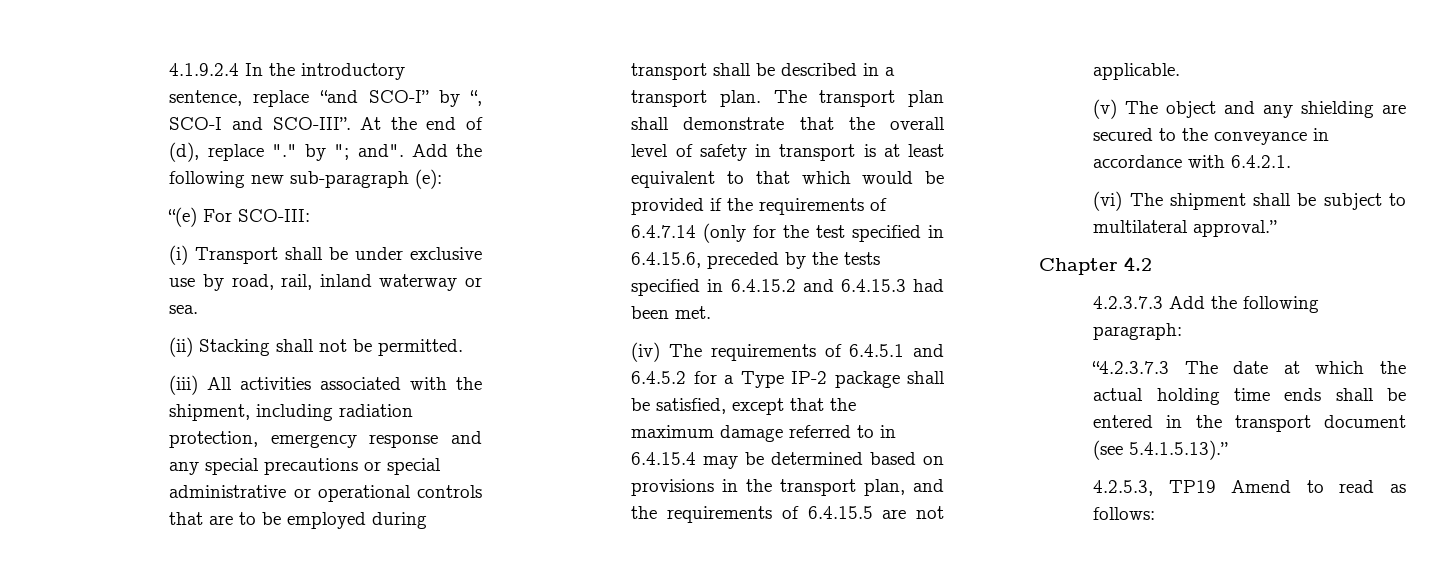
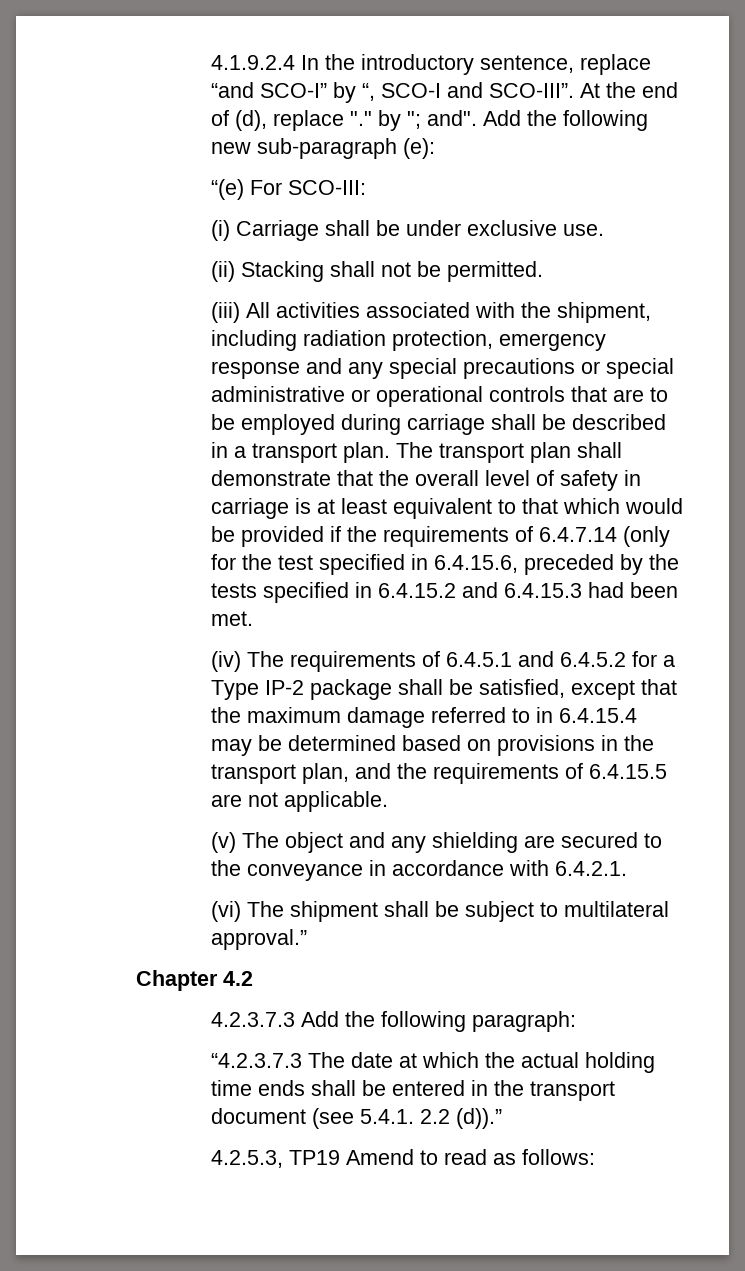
[195,247,279,264] Transport -> [235,220,319,241] Carriage
[169,274,482,291] [169,305,199,314] use by road, rail, inland waterway or sea. -> [562,224,604,236] use.
[631,63,708,80] transport -> [406,414,485,435] carriage
[779,144,856,161] transport -> [210,498,289,519] carriage
[1129,440,1229,460] 5.4.1.5.13).” -> [359,1108,502,1129] 5.4.1. 2.2 (d)).”

